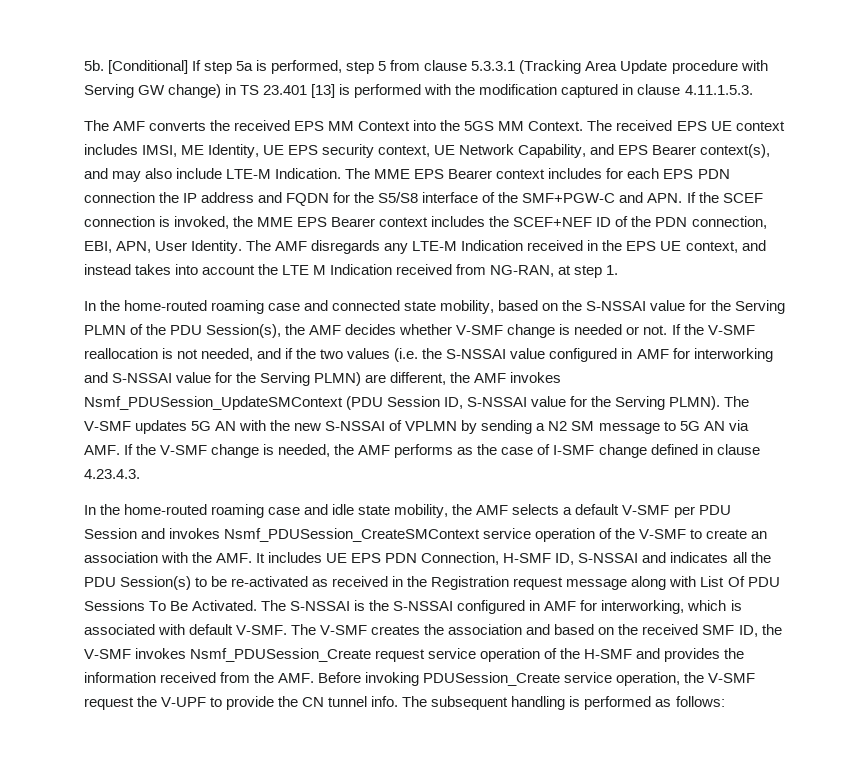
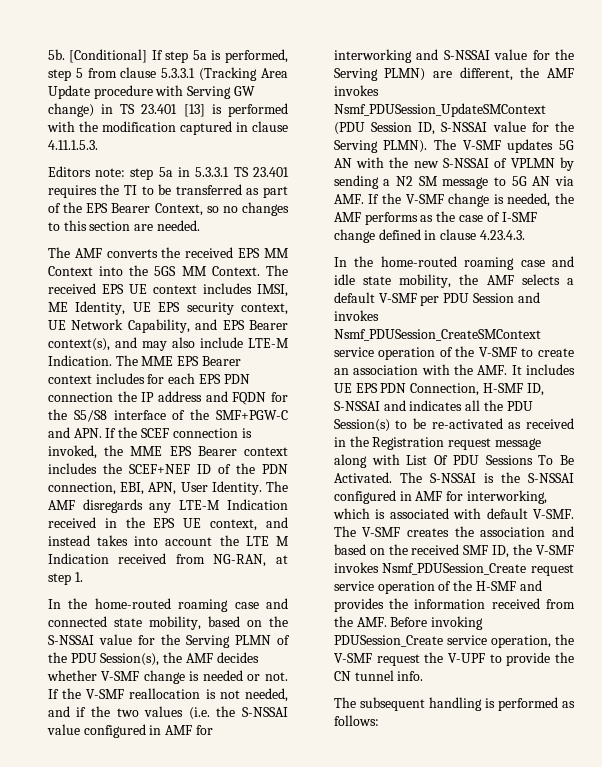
(753, 90) none -> [47,166,289,180] [47,184,288,198] [47,202,289,216] [47,220,200,231] // Editors note: step 5a in 5.3.3.1 TS 23.401 requires the TI to be transferred as part of the EPS Bearer Context, so no changes to this section are needed.
(399, 701) none -> (424, 676) //

